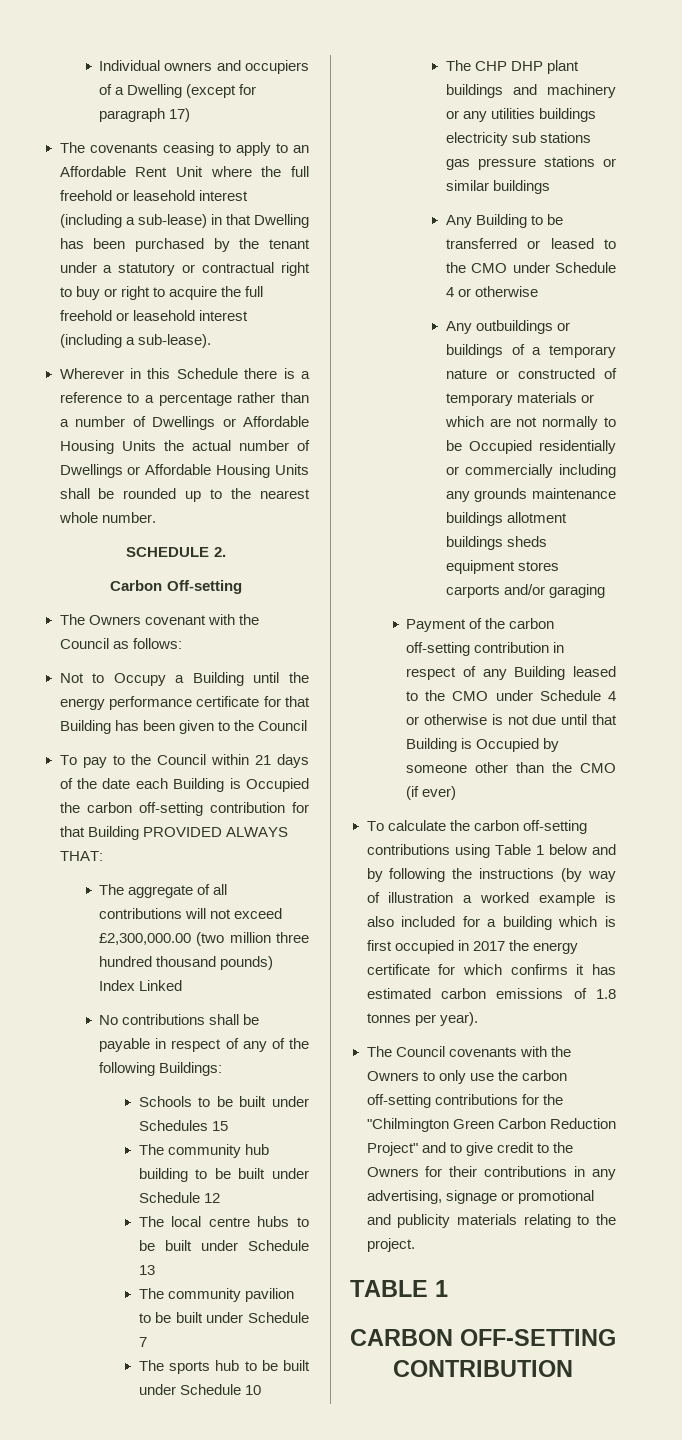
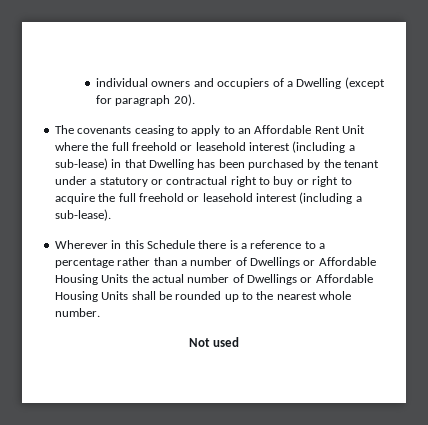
[99,60,161,71] Individual -> [96,78,149,87] individual
[169,108,191,122] 17) -> [173,94,195,106] 20).
[126,547,226,557] [110,580,242,594] [59,614,259,625] [59,638,182,649] [59,672,309,686] [59,696,310,710] [59,720,307,734] [59,754,309,768] [59,778,309,792] [59,802,309,816] [59,826,288,840] [59,851,103,861] [99,884,228,898] [99,908,283,919] [99,932,309,946] [99,956,274,970] [99,980,183,991] [99,1014,260,1025] [99,1038,309,1052] [99,1062,223,1076] [138,1096,310,1107] [138,1120,228,1131] [138,1144,269,1158] [138,1168,310,1182] [138,1192,220,1203] [138,1216,310,1227] [138,1240,309,1251] [138,1265,155,1275] [138,1288,294,1302] [138,1312,310,1323] [138,1337,147,1347] [138,1360,310,1374] [138,1384,261,1395] [445,60,579,74] [445,84,616,98] [445,108,596,122] [445,132,591,146] [445,156,616,170] [445,180,550,194] [445,214,563,228] [445,238,616,249] [445,262,616,273] [445,286,538,297] [445,320,570,334] [445,344,616,358] [445,368,617,379] [445,392,594,406] [444,416,616,430] [445,440,616,454] [445,464,616,478] [445,488,616,502] [445,512,567,526] [445,536,547,550] [445,560,559,574] [445,584,605,598] [406,618,555,632] [406,642,565,656] [406,666,616,680] [406,690,616,701] [406,714,617,725] [406,738,560,752] [406,762,616,773] [406,786,457,800] [366,820,587,834] [366,844,616,858] [366,868,616,882] [366,892,616,906] [366,916,616,930] [366,940,578,954] [366,964,616,975] [366,988,616,999] [366,1012,478,1026] [366,1046,571,1057] [366,1070,567,1084] [366,1094,563,1108] [366,1118,616,1132] [366,1142,573,1156] [366,1166,616,1180] [366,1190,594,1204] [366,1214,616,1228] [366,1238,415,1252] [350,1280,448,1297] [350,1329,616,1346] [393,1360,573,1377] SCHEDULE 2. // Carbon Off-setting // The Owners covenant with the Council as follows: // Not to Occupy a Building until the energy performance certificate for that Building has been given to the Council // To pay to the Council within 21 days of the date each Building is Occupied the carbon off-setting contribution for that Building PROVIDED ALWAYS THAT: // The aggregate of all contributions will not exceed £2,300,000.00 (two million three hundred thousand pounds) Index Linked // No contributions shall be payable in respect of any of the following Buildings: // Schools to be built under Schedules 15 // The community hub building to be built under Schedule 12 // The local centre hubs to be built under Schedule 13 // The community pavilion to be built under Schedule 7 // The sports hub to be built under Schedule 10 // The CHP DHP plant buildings and machinery or any utilities buildings electricity sub stations gas pressure stations or similar buildings // Any Building to be transferred or leased to the CMO under Schedule 4 or otherwise // Any outbuildings or buildings of a temporary nature or constructed of temporary materials or which are not normally to be Occupied residentially or commercially including any grounds maintenance buildings allotment buildings sheds equipment stores carports and/or garaging // Payment of the carbon off-setting contribution in respect of any Building leased to the CMO under Schedule 4 or otherwise is not due until that Building is Occupied by someone other than the CMO (if ever) // To calculate the carbon off-setting contributions using Table 1 below and by following the instructions (by way of illustration a worked example is also included for a building which is first occupied in 2017 the energy certificate for which confirms it has estimated carbon emissions of 1.8 tonnes per year). // The Council covenants with the Owners to only use the carbon off-setting contributions for the "Chilmington Green Carbon Reduction Project" and to give credit to the Owners for their contributions in any advertising, signage or promotional and publicity materials relating to the project. // TABLE 1 // CARBON OFF-SETTING CONTRIBUTION -> [188,337,240,347] Not used

